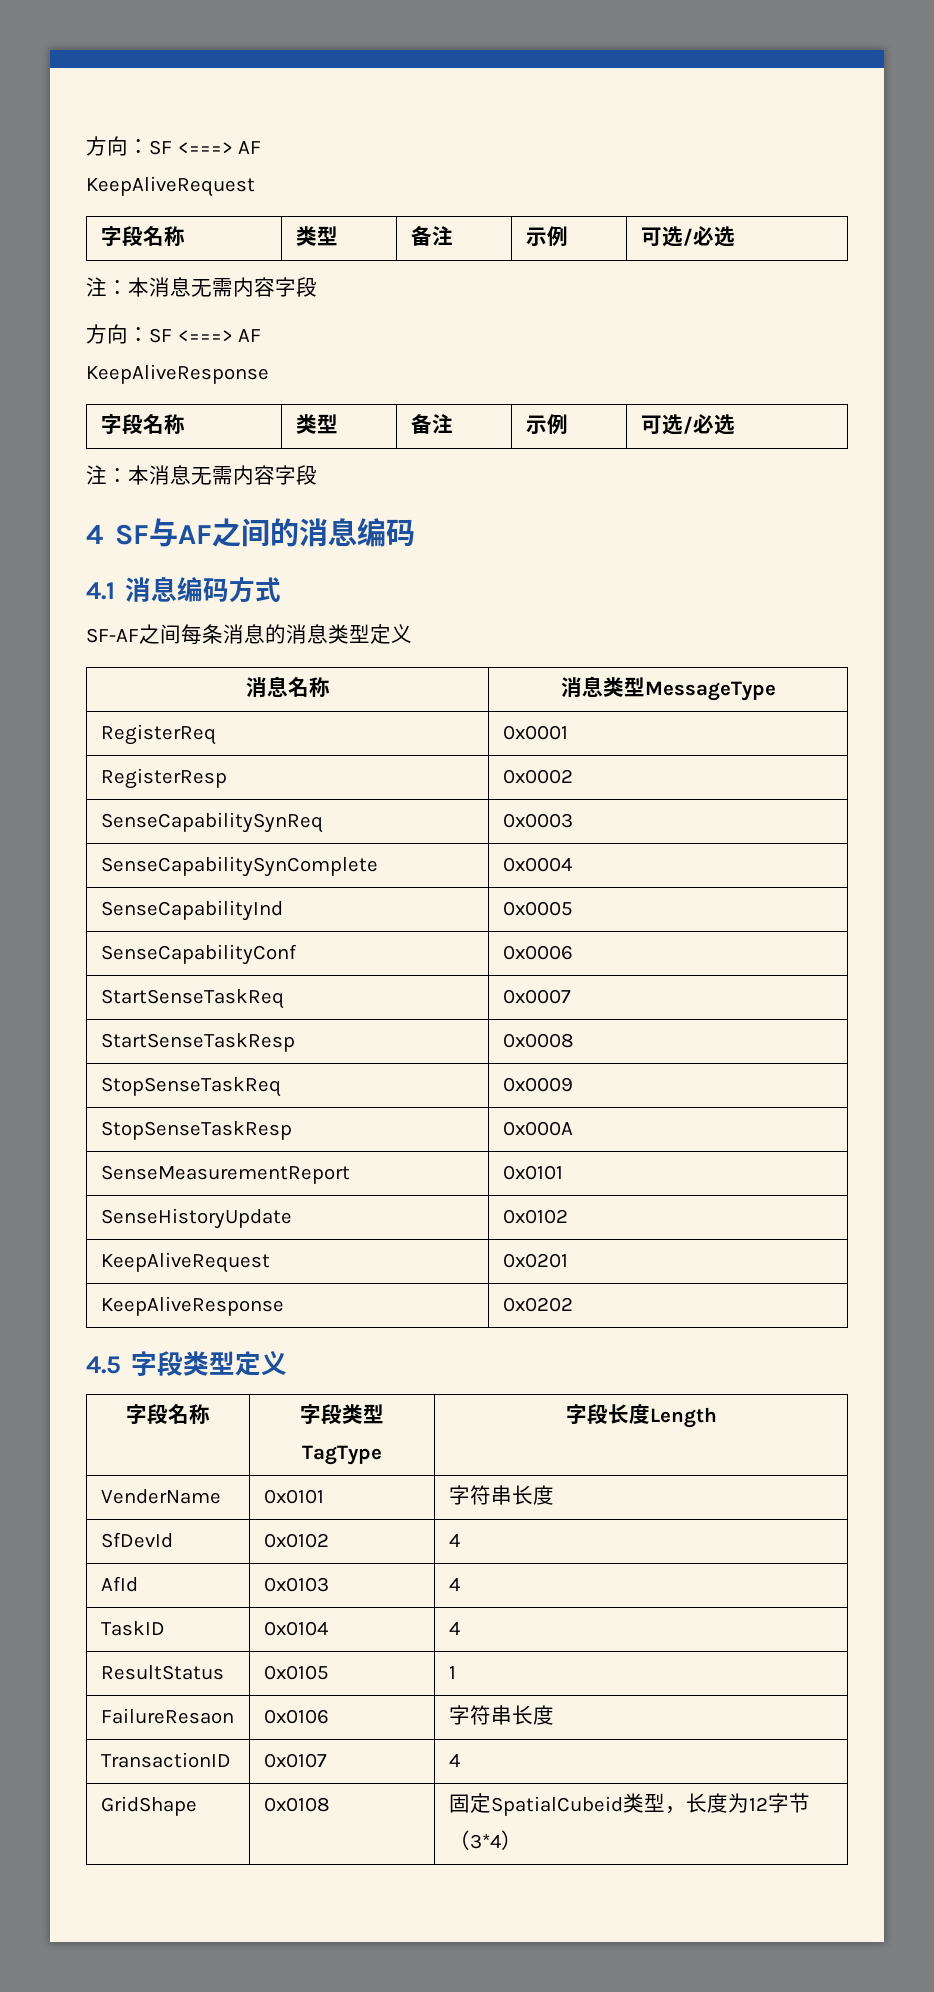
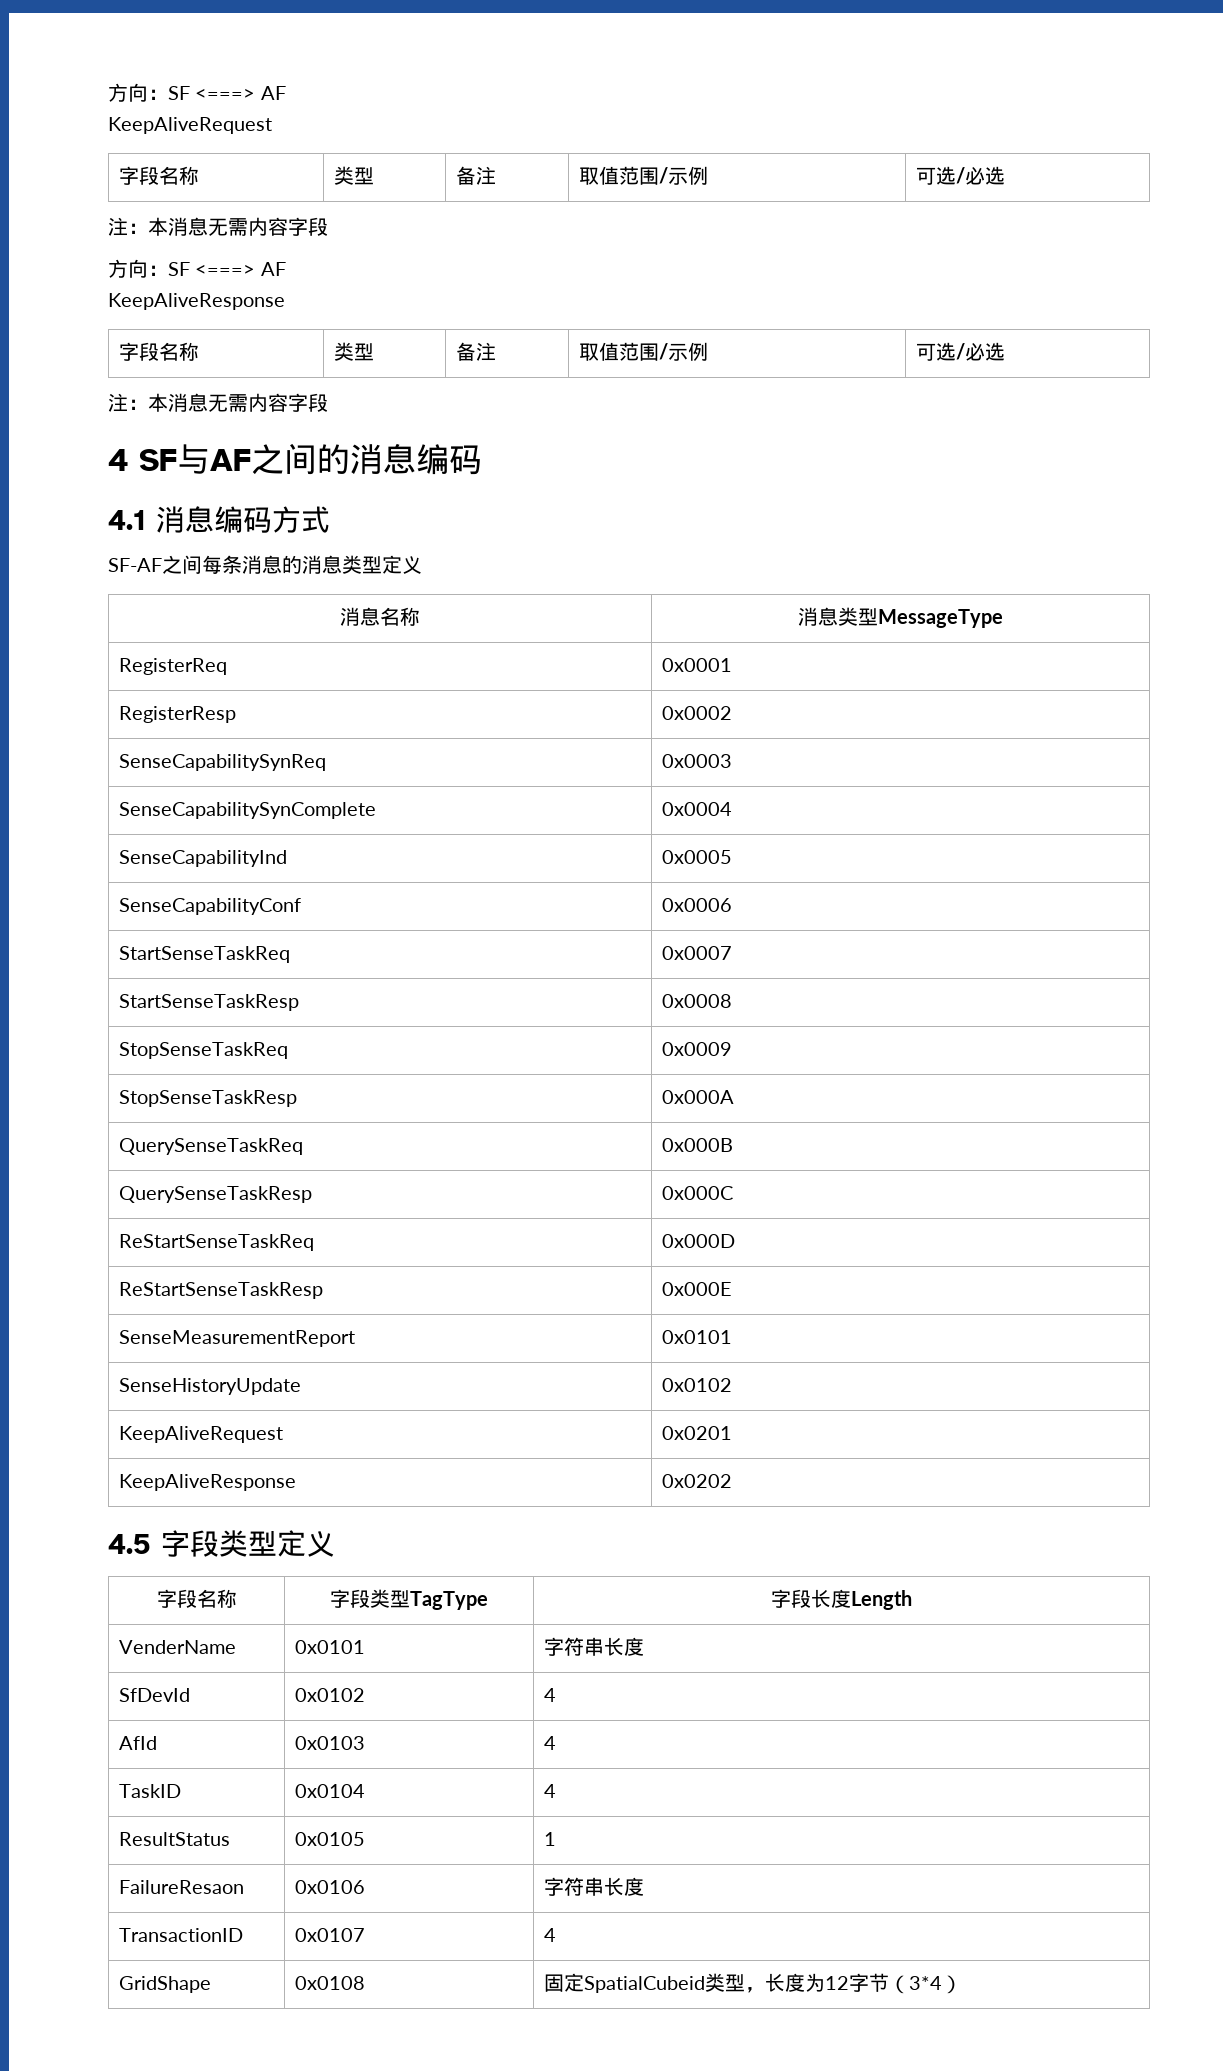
(453, 236) none -> [579,166,669,185] 取值范围/
(453, 424) none -> [579,342,669,361] 取值范围/
(573, 1128) none -> [119,1138,304,1155] [662,1138,734,1152] [119,1186,313,1203] [662,1186,734,1200] [119,1234,315,1251] [662,1234,736,1248] [119,1282,324,1299] [662,1282,733,1296] // QuerySenseTaskReq | 0x000B // QuerySenseTaskResp | 0x000C // ReStartSenseTaskReq | 0x000D // ReStartSenseTaskResp | 0x000E

